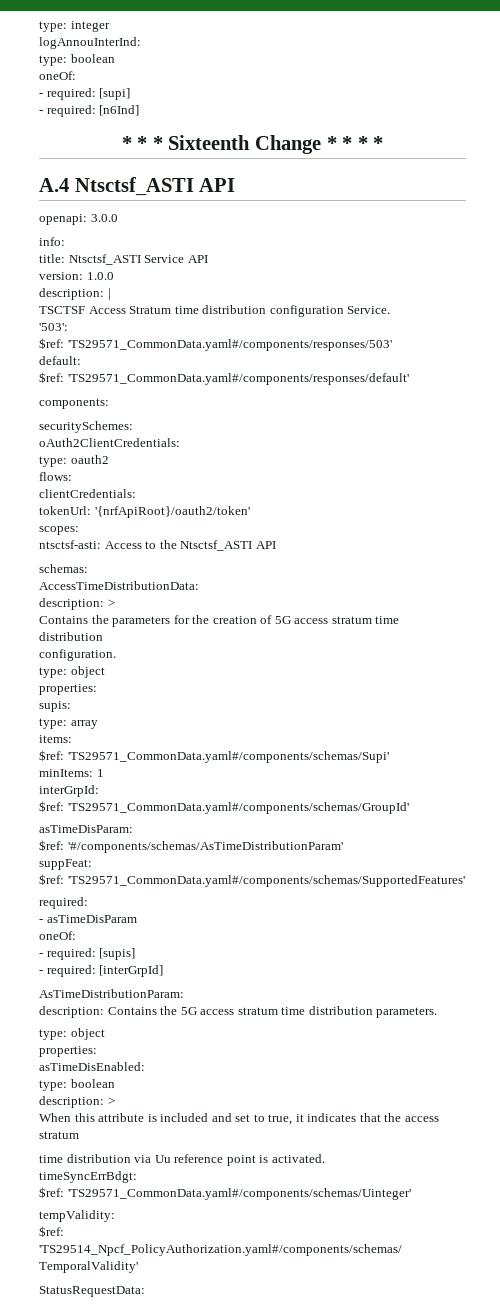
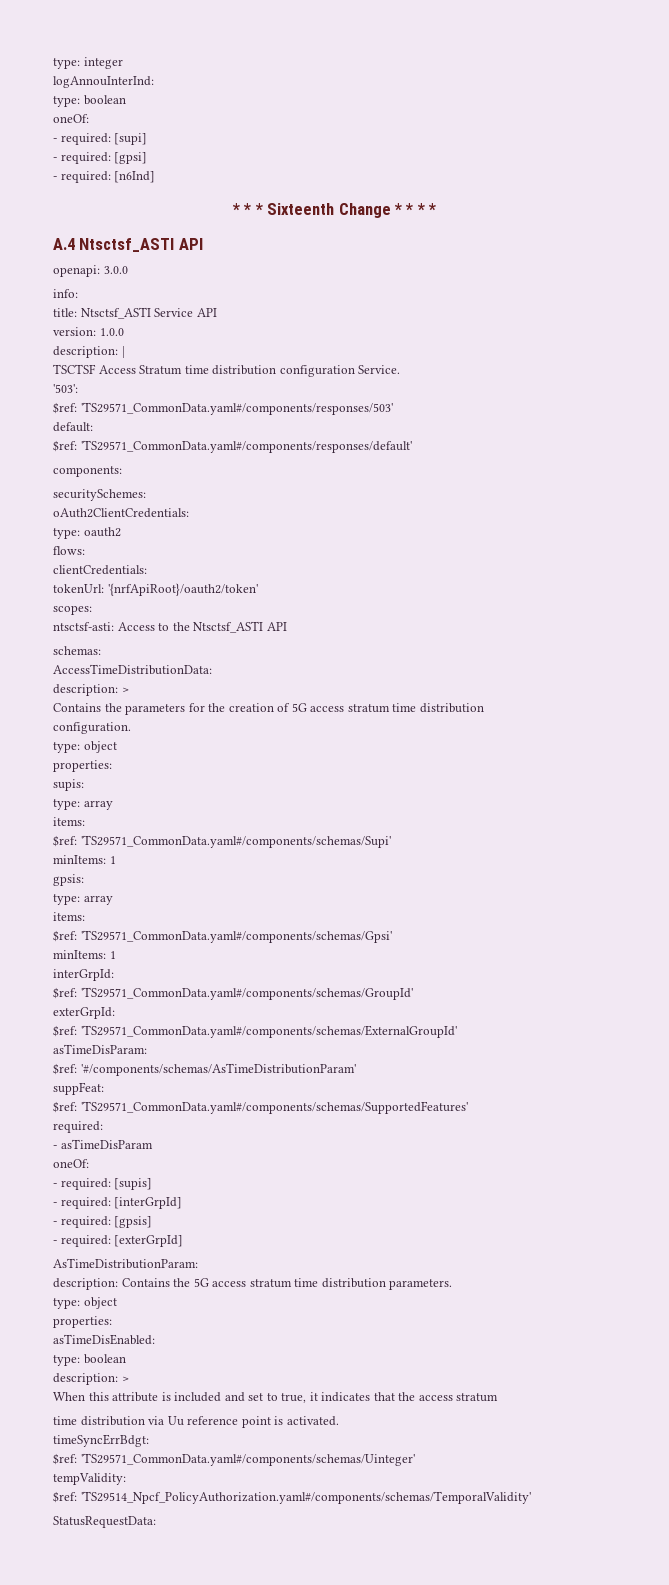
(131, 94) none -> [53,152,148,164] // - required: [gpsi]
(104, 773) none -> [53,874,84,886] [53,894,113,905] [53,912,85,921] [53,930,392,943] [53,950,116,959] // gpsis: // type: array // items: // $ref: 'TS29571_CommonData.yaml#/components/schemas/Gpsi' // minItems: 1
(409, 808) none -> [53,1007,115,1019] [53,1025,457,1038] // exterGrpId: // $ref: 'TS29571_CommonData.yaml#/components/schemas/ExternalGroupId'
(164, 971) none -> [53,1216,153,1228] [53,1235,184,1247] // - required: [gpsis] // - required: [exterGrpId]

